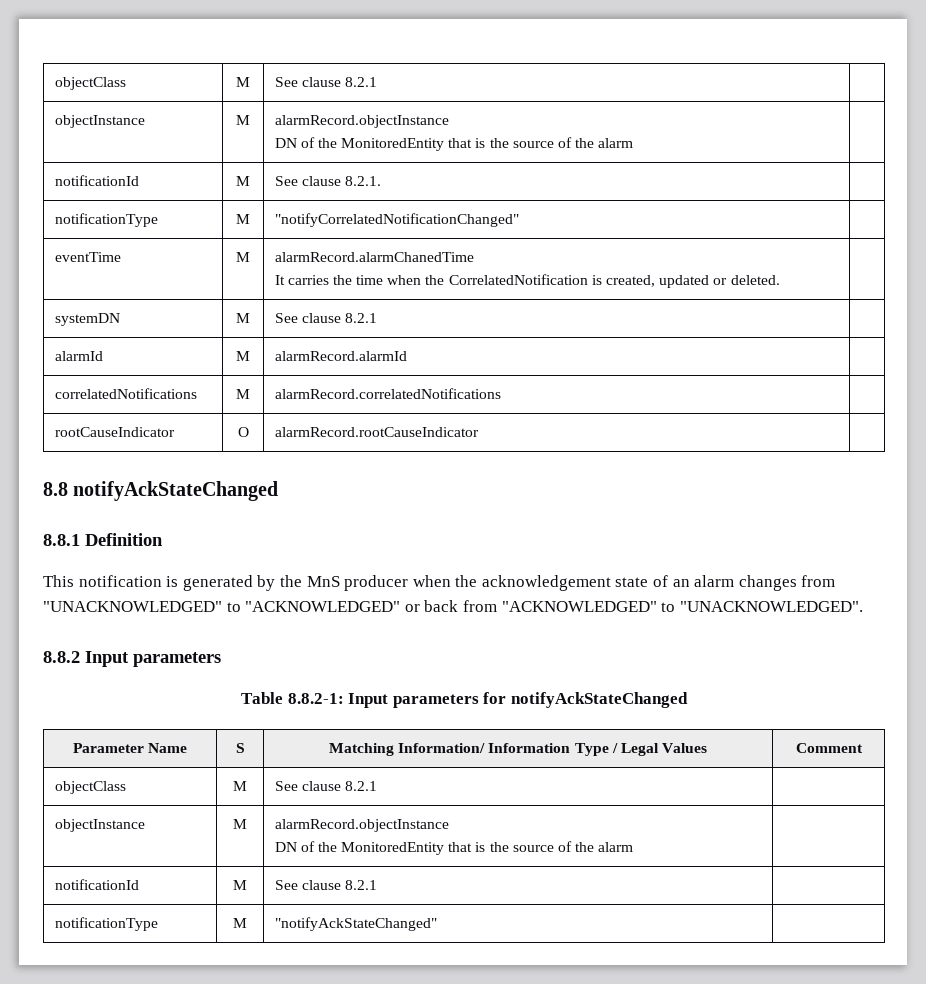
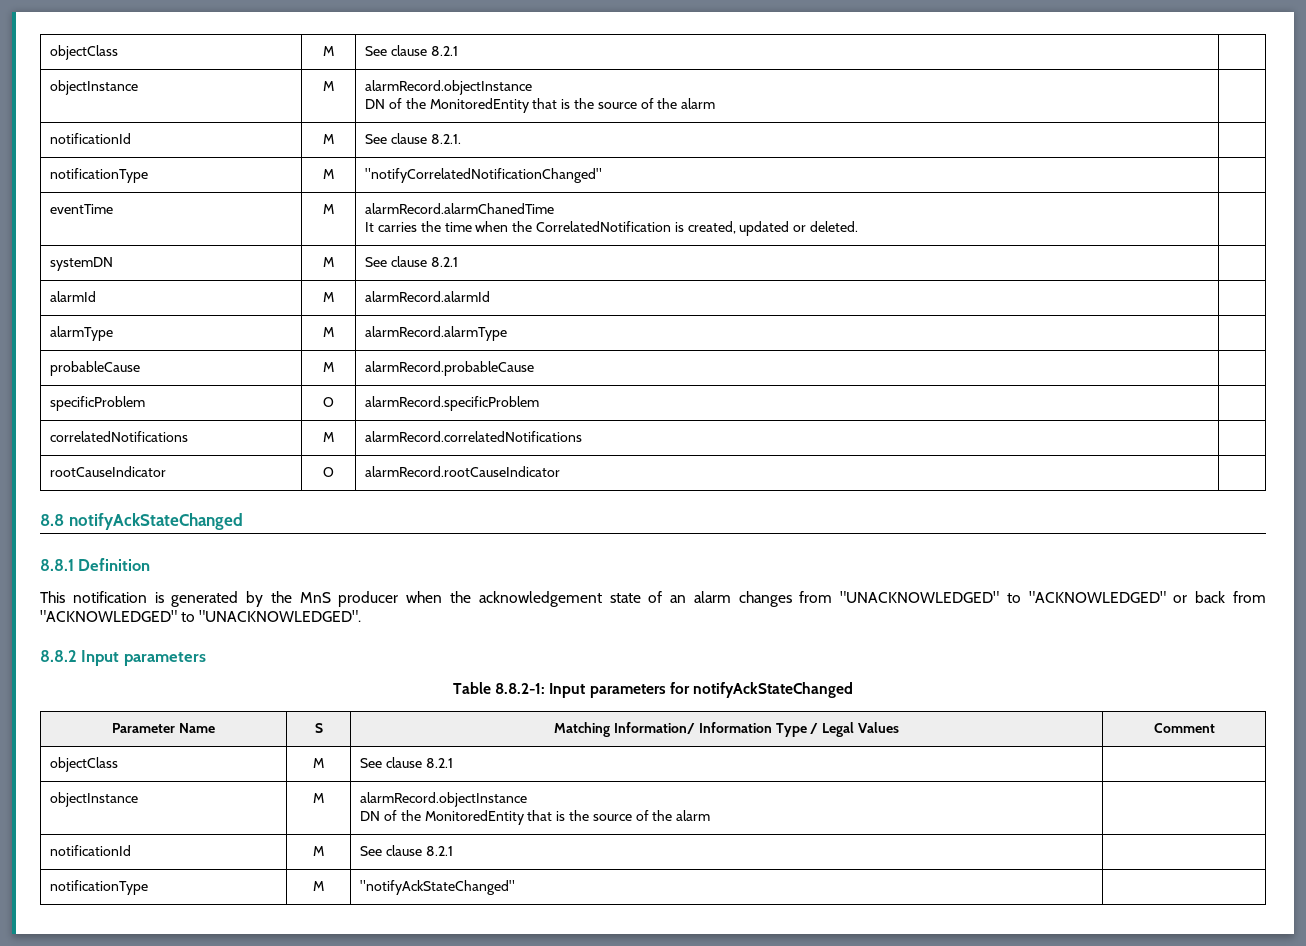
(407, 356) none -> [50,326,114,341] [323,327,334,337] [365,326,508,341] [50,361,141,376] [323,362,334,372] [365,361,535,376] [50,396,146,411] [323,397,334,407] [365,396,540,411] // alarmType | M | alarmRecord.alarmType | // probableCause | M | alarmRecord.probableCause | // specificProblem | O | alarmRecord.specificProblem |

